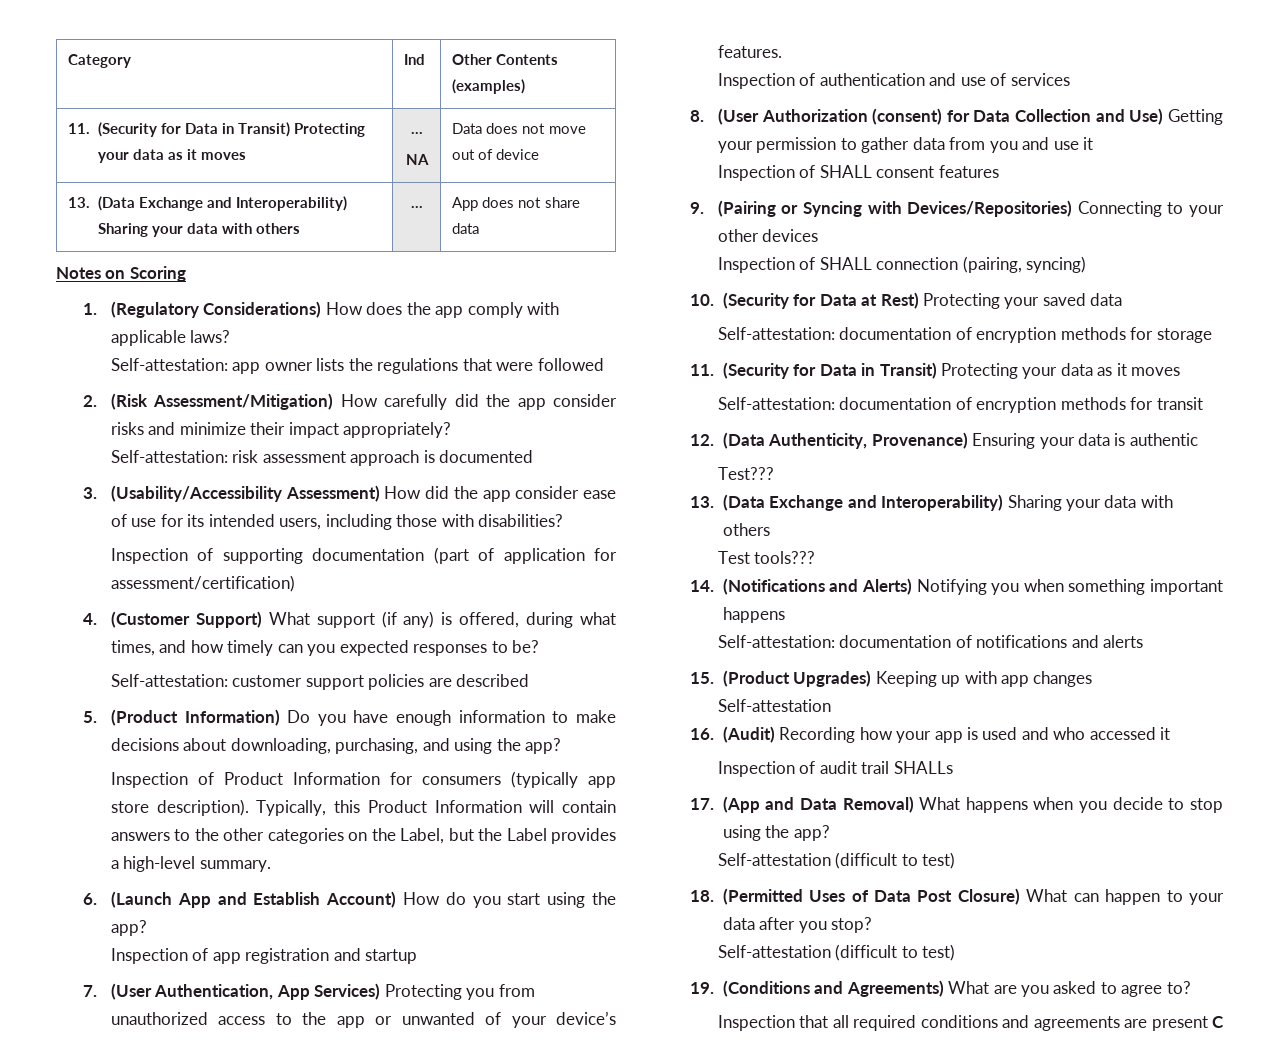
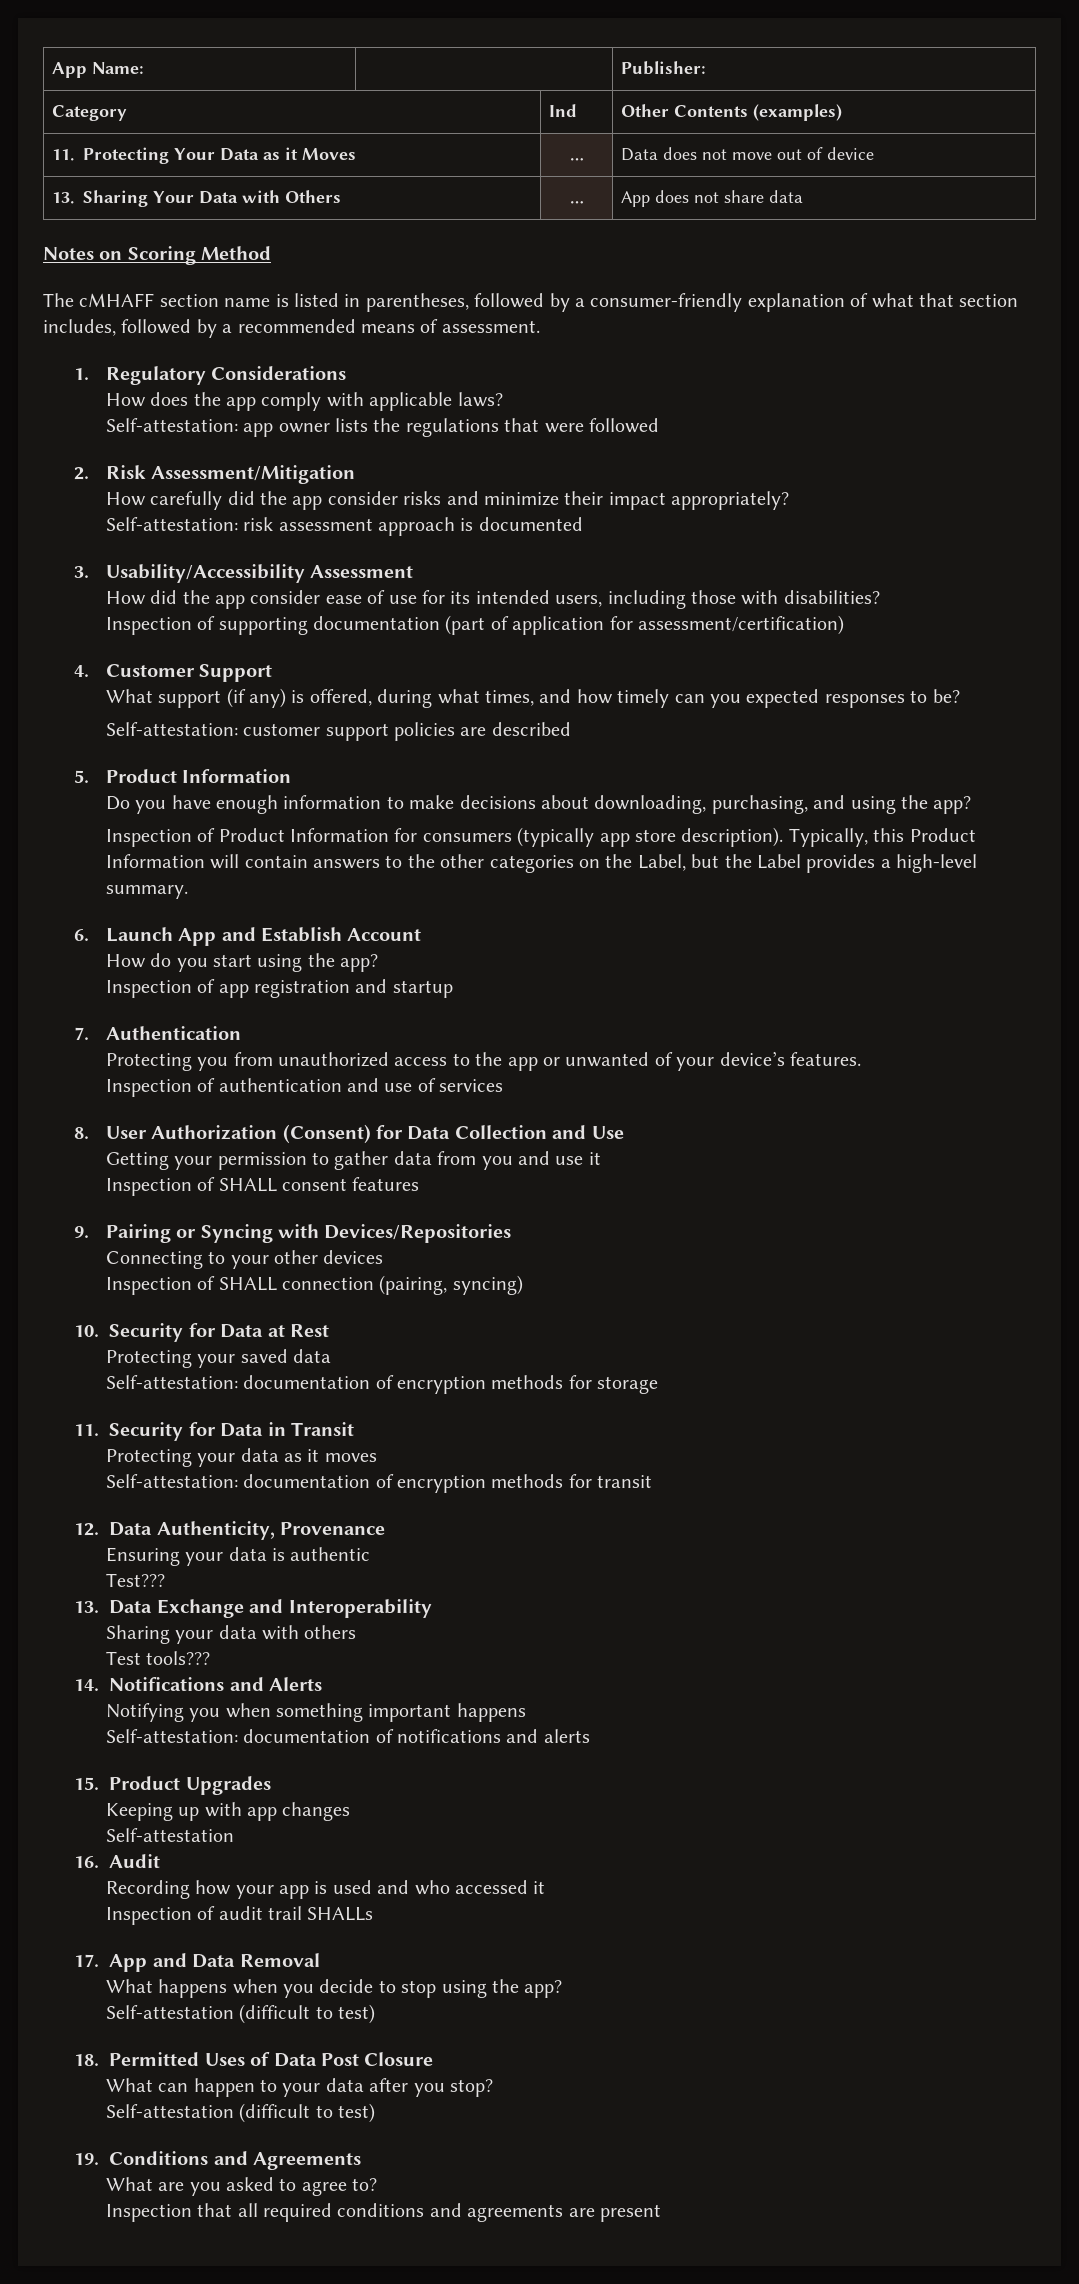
(68, 61) none -> [52,62,145,78] [621,61,707,75] App Name: | | Publisher: //
[97,122,366,137] [97,149,247,163] [410,132,423,134] [405,154,429,165] (Security for Data in Transit) Protecting your data as it moves | … // NA -> [83,147,357,164] [570,158,584,161] Protecting Your Data as it Moves | …
[97,196,348,211] [97,223,301,237] (Data Exchange and Interoperability) Sharing your data with others -> [83,190,342,207] Sharing Your Data with Others
(186, 274) none -> [201,246,272,260] [43,293,1019,312] [43,319,540,338] Method // The cMHAFF section name is listed in parentheses, followed by a consumer-friendly explanation of what that section includes, followed by a recommended means of assessment.
[110,301,322,318] (Regulatory Considerations) -> [105,366,347,385] Regulatory Considerations //
[110,393,334,410] (Risk Assessment/Mitigation) -> [105,465,356,484] Risk Assessment/Mitigation //
[110,485,380,502] (Usability/Accessibility Assessment) -> [105,564,414,583] Usability/Accessibility Assessment //
[110,611,262,628] (Customer Support) -> [105,664,273,682] Customer Support //
[110,709,280,726] (Product Information) -> [105,769,292,783] Product Information //
[110,891,172,908] (Launch -> [105,927,173,942] Launch
[326,891,397,908] Account) -> [347,928,422,941] Account //
[110,983,381,1000] (User Authentication, App Services) -> [105,1026,241,1040] Authentication //
[717,108,943,125] (User Authorization (consent) -> [105,1124,371,1144] User Authorization (Consent)
[1129,108,1164,125] Use) -> [591,1126,624,1139] Use //
[717,200,776,217] (Pairing -> [105,1224,171,1243] Pairing
[907,200,1073,217] Devices/Repositories) -> [324,1224,512,1243] Devices/Repositories //
[722,292,789,309] (Security -> [109,1323,184,1342] Security
[880,292,919,309] Rest) -> [290,1324,330,1337] Rest //
[722,362,937,379] (Security for Data in Transit) -> [109,1422,355,1441] Security for Data in Transit //
[722,432,968,449] (Data Authenticity, Provenance) -> [109,1521,386,1540] Data Authenticity, Provenance //
[722,494,1004,511] (Data Exchange and Interoperability) -> [109,1599,432,1618] Data Exchange and Interoperability //
[722,578,912,595] (Notifications and Alerts) -> [109,1677,323,1691] Notifications and Alerts //
[722,670,872,687] (Product Upgrades) -> [109,1776,271,1795] Product Upgrades //
[722,726,775,743] (Audit) -> [109,1854,161,1868] Audit //
[722,796,760,813] (App -> [109,1954,148,1972] App
[842,796,914,813] Removal) -> [239,1953,320,1967] Removal //
[722,888,803,905] (Permitted -> [109,2052,200,2066] Permitted
[957,888,1020,905] Closure) -> [364,2052,434,2066] Closure //
[722,980,944,997] (Conditions and Agreements) -> [109,2151,362,2170] Conditions and Agreements //
[1211,1016,1224,1028] C -> (662, 2213) none

